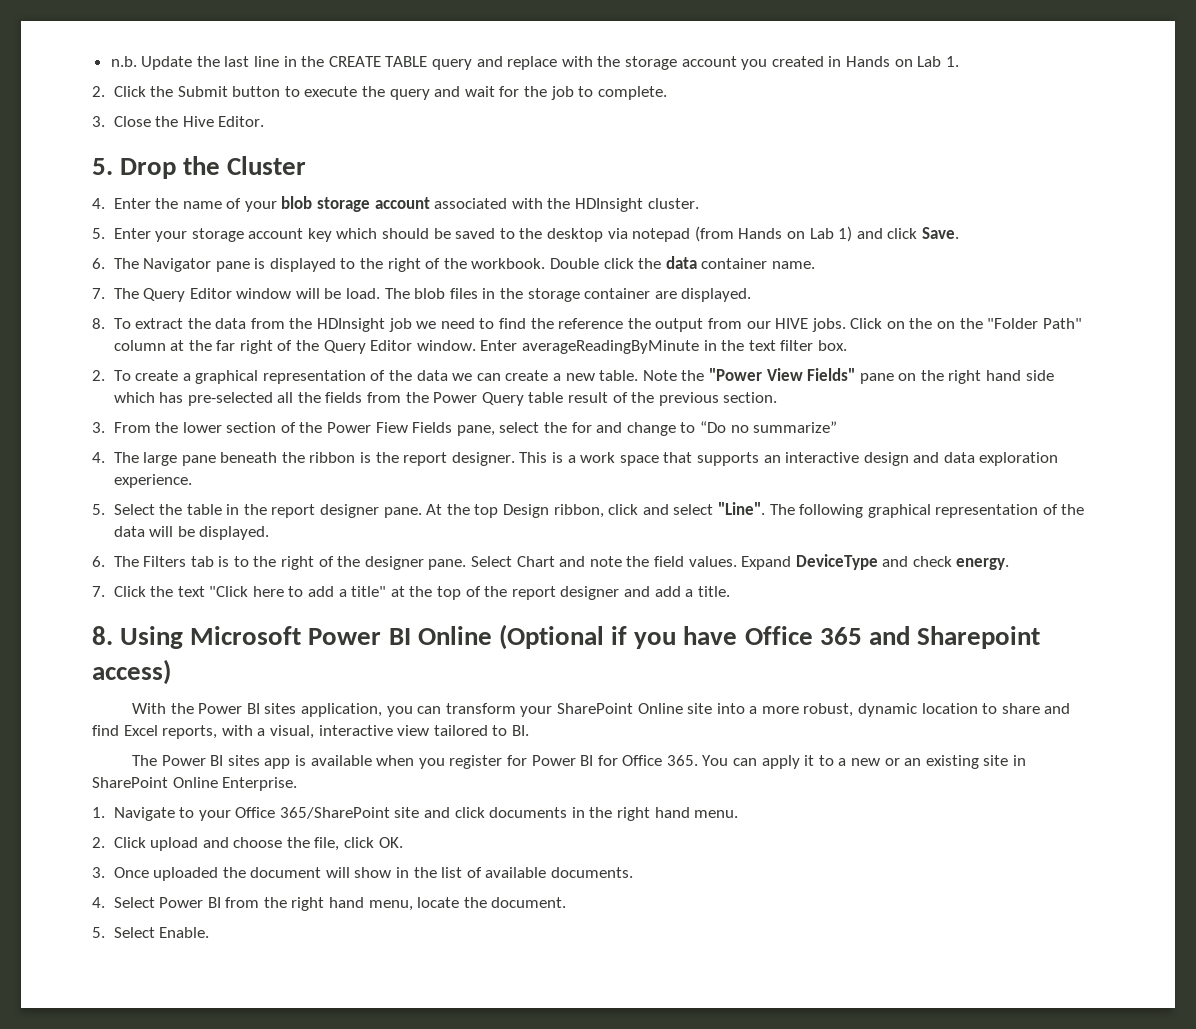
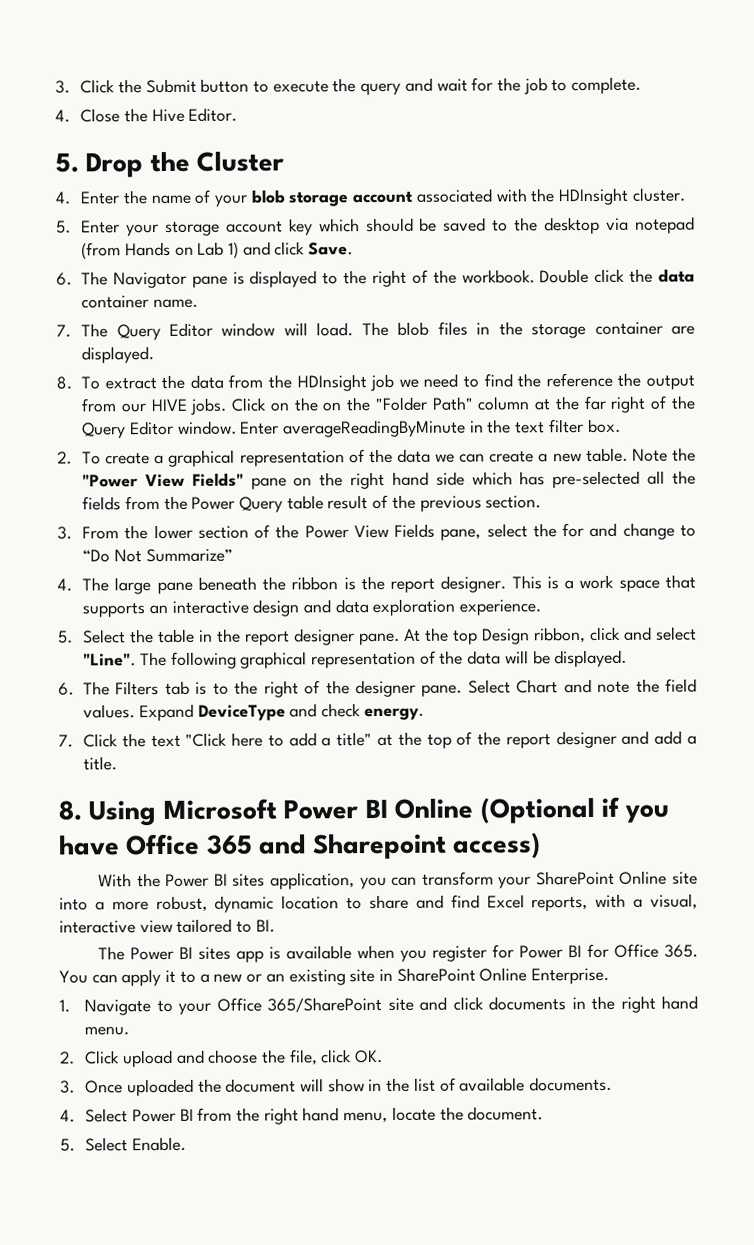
[110,56,959,70] [92,86,105,97] n.b. Update the last line in the CREATE TABLE query and replace with the storage account you created in Hands on Lab 1. // 2. -> [55,80,70,94] 3.
[92,116,105,127] 3. -> [55,109,70,123] 4.
[324,288,342,299] be -> (308, 329) none
[375,422,408,433] Fiew -> [353,524,389,539] View
[730,421,838,433] no summarize” -> [113,548,233,563] Not Summarize”

